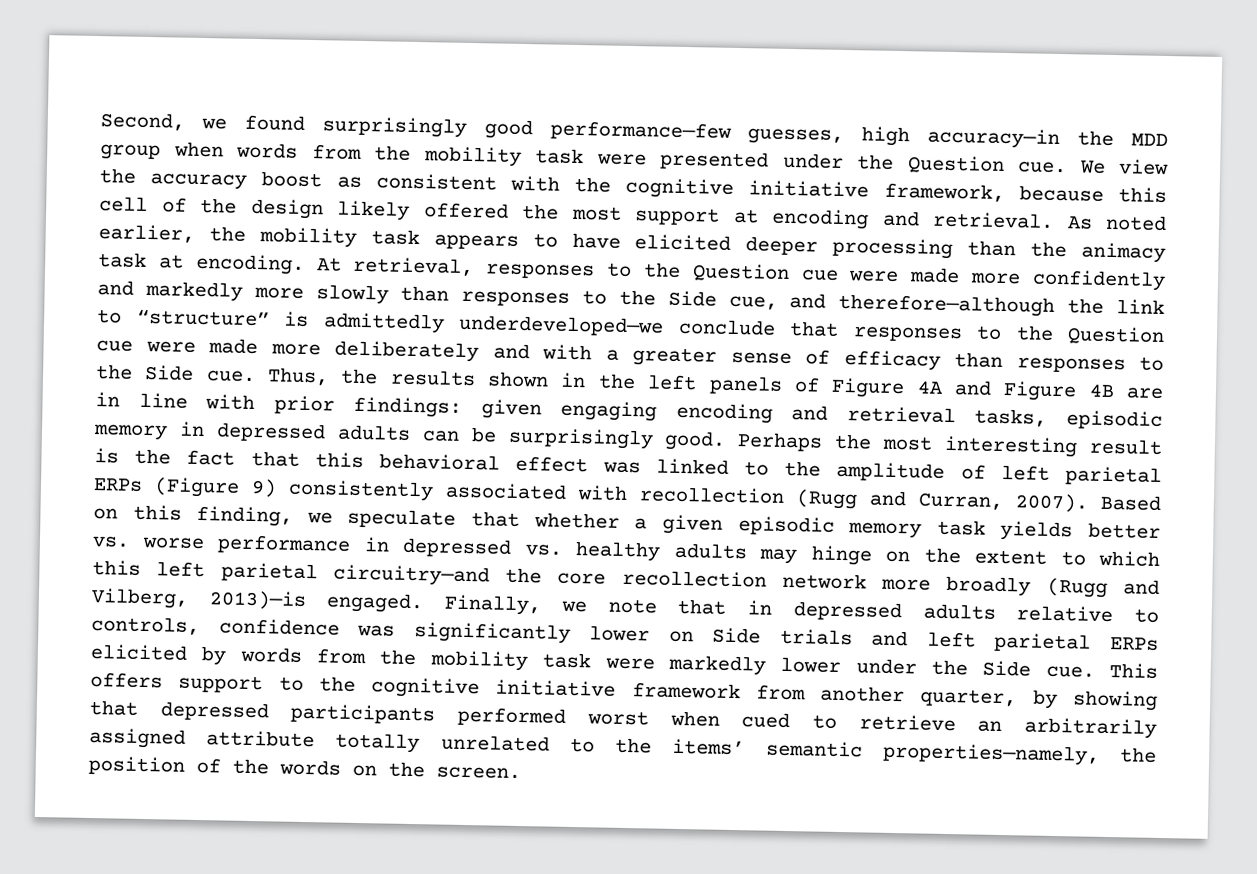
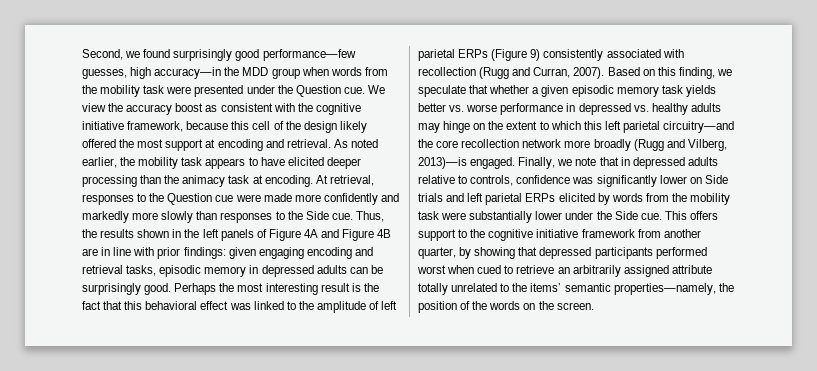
[728,292,1165,317] [97,308,1165,345] [96,338,1164,374] [95,364,195,381] cue, and therefore—although the link to “structure” is admittedly underdeveloped—we conclude that responses to the Question cue were made more deliberately and with a greater sense of efficacy than responses to the Side -> (329, 215) none
[667,654,766,676] markedly -> [469,211,533,223] substantially

